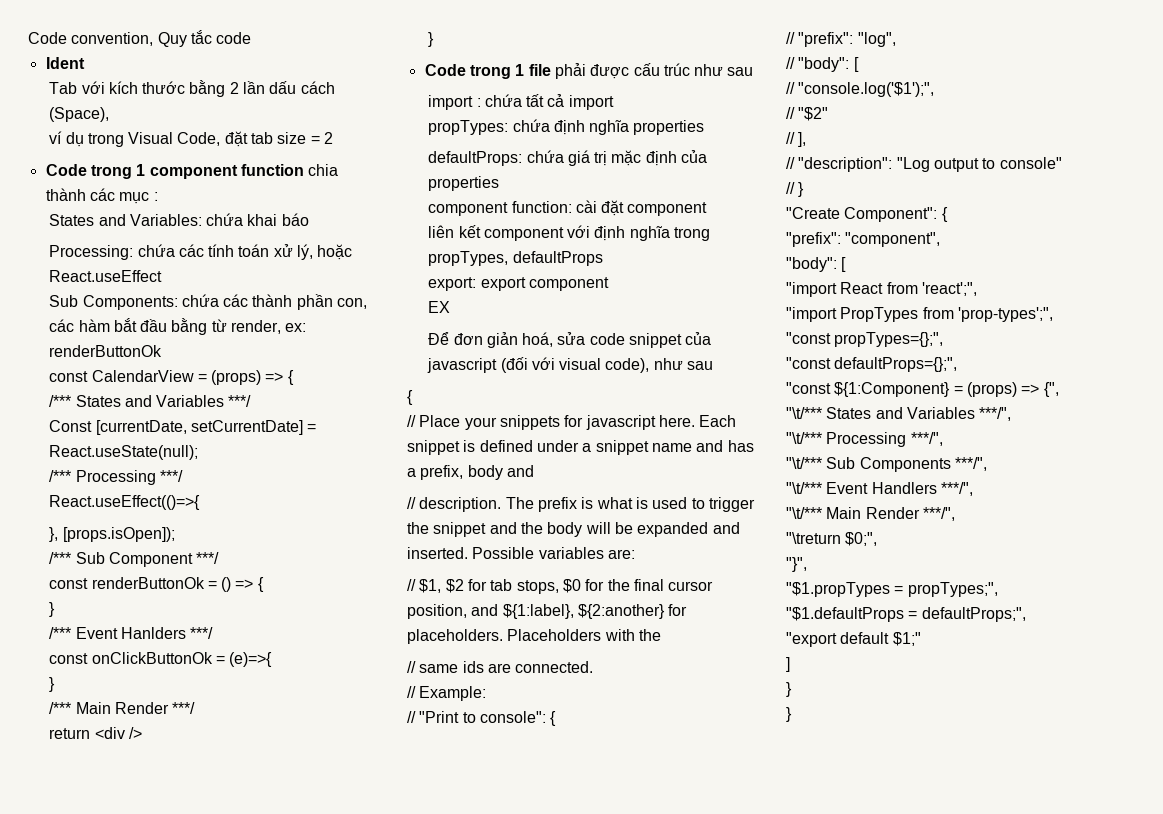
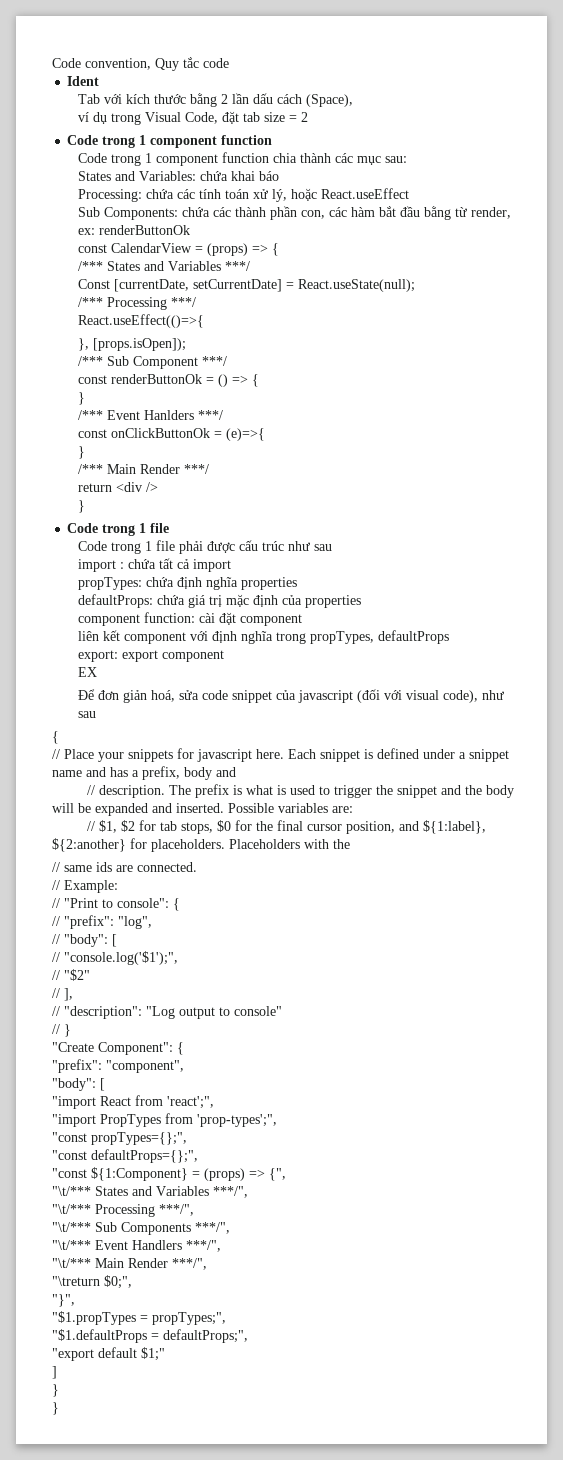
(304, 170) none -> [77,152,269,166] // Code trong 1 component function
[153,192,158,201] : -> [384,156,407,163] sau:
(551, 70) none -> [77,540,175,554] // Code trong 1 file

